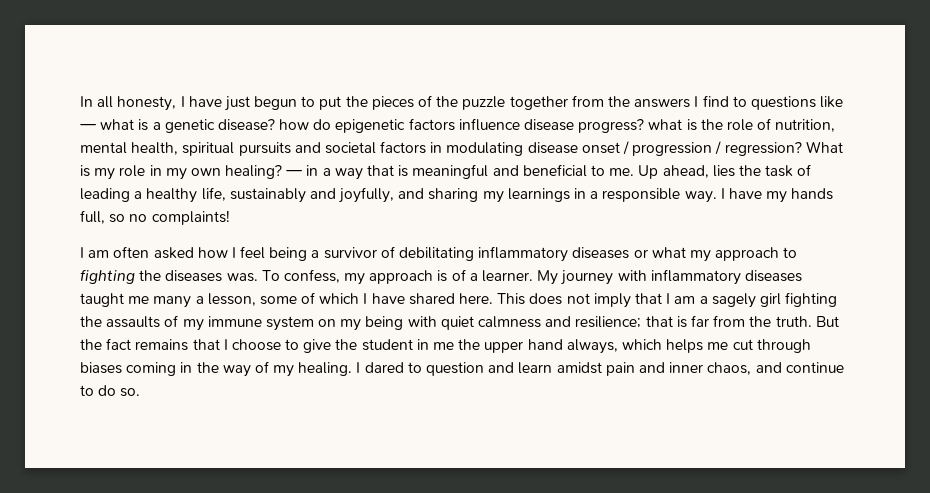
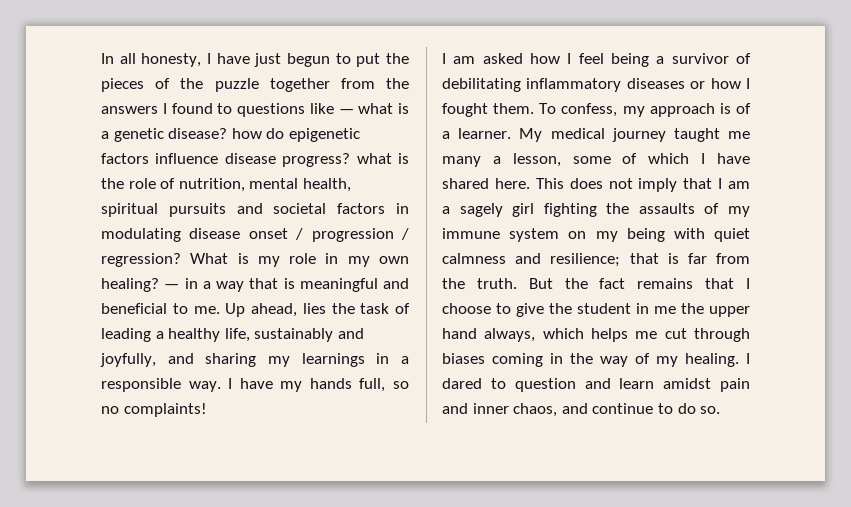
[702,95,729,107] find -> [171,103,213,114] found
[113,246,150,258] often -> (476, 60) none
[651,247,798,262] [80,269,258,284] what my approach to fighting the diseases was. -> [710,78,750,89] [442,103,535,117] how I fought them.
[561,269,802,285] journey with inflammatory diseases -> [550,128,666,142] medical journey

